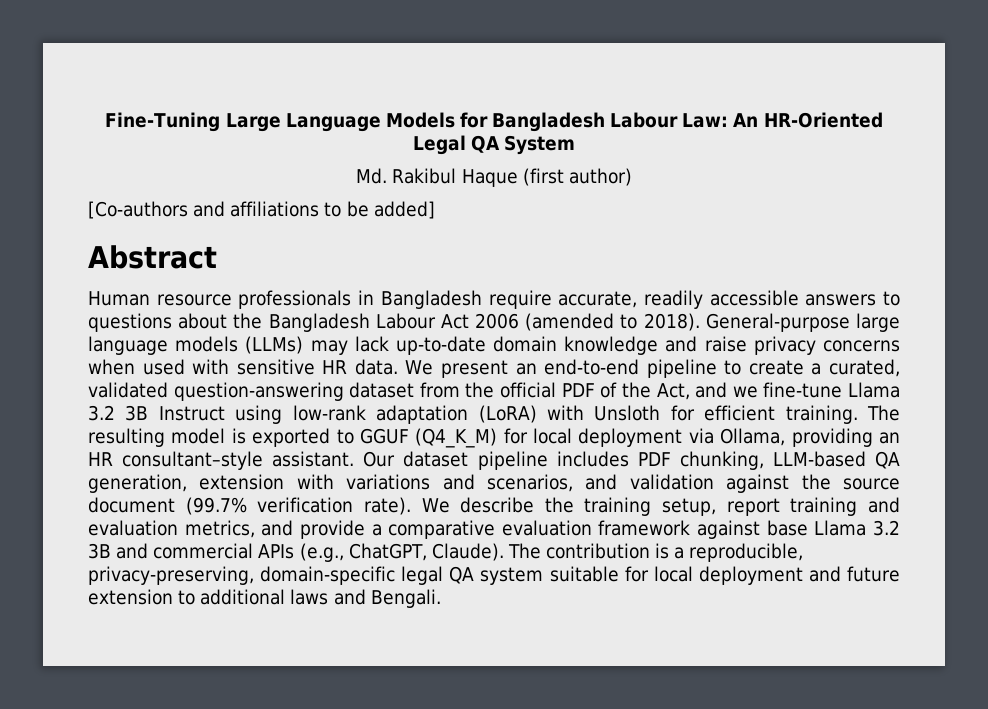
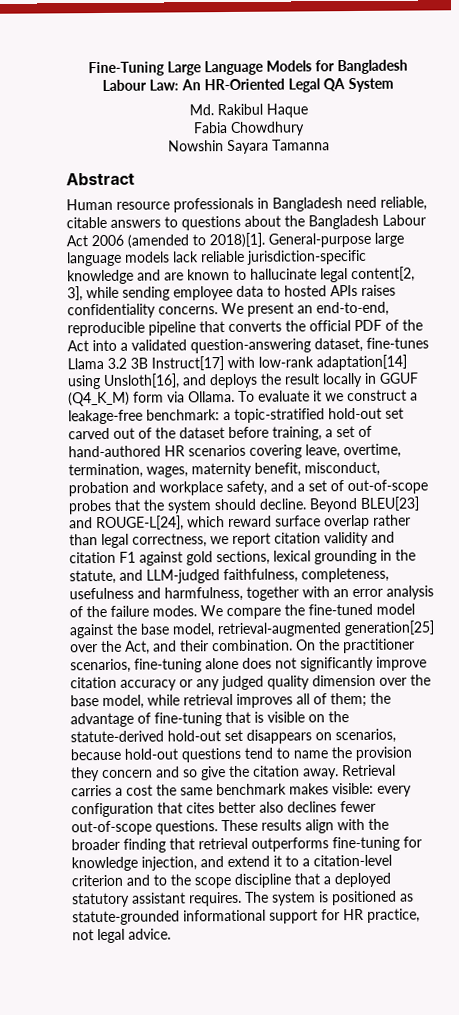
[522,168,632,186] [88,201,435,219] (first author) // [Co-authors and affiliations to be added] -> [193,121,305,136] [168,139,330,155] // Fabia Chowdhury // Nowshin Sayara Tamanna
[488,290,799,309] require accurate, readily accessible -> [346,196,427,211] [66,216,107,229] need reliable, citable
[643,313,700,331] 2018). -> [209,232,265,249] 2018)[1].
[245,336,901,355] [88,359,900,378] [88,382,460,401] (LLMs) may lack up-to-date domain knowledge and raise privacy concerns when used with sensitive HR data. We present an end-to-end pipeline to create a curated, validated question-answering dataset from -> [172,249,367,265] [67,266,415,285] [67,284,396,302] [67,301,389,319] [67,320,282,337] lack reliable jurisdiction-specific knowledge and are known to hallucinate legal content[2, 3], while sending employee data to hosted APIs raises confidentiality concerns. We present an end-to-end, reproducible pipeline that converts
[656,382,900,400] [88,405,900,424] [88,428,900,448] [88,451,901,470] [88,474,900,493] [88,497,901,516] [88,520,900,539] [88,543,804,562] [88,566,901,585] [88,589,441,608] Act, and we fine-tune Llama 3.2 3B Instruct using low-rank adaptation (LoRA) with Unsloth for efficient training. The resulting model is exported to GGUF (Q4_K_M) for local deployment via Ollama, providing an HR consultant–style assistant. Our dataset pipeline includes PDF chunking, LLM-based QA generation, extension with variations and scenarios, and validation against the source document (99.7% verification rate). We describe the training setup, report training and evaluation metrics, and provide a comparative evaluation framework against base Llama 3.2 3B and commercial APIs (e.g., ChatGPT, Claude). The contribution is a reproducible, privacy-preserving, domain-specific legal QA system suitable for local deployment and future extension to additional laws and Bengali. -> [67,337,429,354] [67,354,407,371] [67,372,419,390] [68,389,418,407] [68,407,404,425] [68,425,372,441] [68,443,401,459] [68,461,380,479] [68,479,428,497] [68,496,420,515] [69,514,411,532] [69,531,395,549] [69,549,416,566] [69,567,389,585] [69,585,434,602] [69,603,415,620] [69,620,435,639] [70,638,415,655] [70,656,427,674] [70,674,431,691] [70,692,391,710] [70,711,349,728] [70,728,396,744] [70,746,412,763] [71,764,396,782] [71,782,412,797] [71,800,376,818] [71,818,389,836] [71,836,422,853] [71,854,392,872] [71,872,391,889] [72,890,414,908] [72,908,420,926] [72,928,171,944] Act into a validated question-answering dataset, fine-tunes Llama 3.2 3B Instruct[17] with low-rank adaptation[14] using Unsloth[16], and deploys the result locally in GGUF (Q4_K_M) form via Ollama. To evaluate it we construct a leakage-free benchmark: a topic-stratified hold-out set carved out of the dataset before training, a set of hand-authored HR scenarios covering leave, overtime, termination, wages, maternity benefit, misconduct, probation and workplace safety, and a set of out-of-scope probes that the system should decline. Beyond BLEU[23] and ROUGE-L[24], which reward surface overlap rather than legal correctness, we report citation validity and citation F1 against gold sections, lexical grounding in the statute, and LLM-judged faithfulness, completeness, usefulness and harmfulness, together with an error analysis of the failure modes. We compare the fine-tuned model against the base model, retrieval-augmented generation[25] over the Act, and their combination. On the practitioner scenarios, fine-tuning alone does not significantly improve citation accuracy or any judged quality dimension over the base model, while retrieval improves all of them; the advantage of fine-tuning that is visible on the statute-derived hold-out set disappears on scenarios, because hold-out questions tend to name the provision they concern and so give the citation away. Retrieval carries a cost the same benchmark makes visible: every configuration that cites better also declines fewer out-of-scope questions. These results align with the broader finding that retrieval outperforms fine-tuning for knowledge injection, and extend it to a citation-level criterion and to the scope discipline that a deployed statutory assistant requires. The system is positioned as statute-grounded informational support for HR practice, not legal advice.

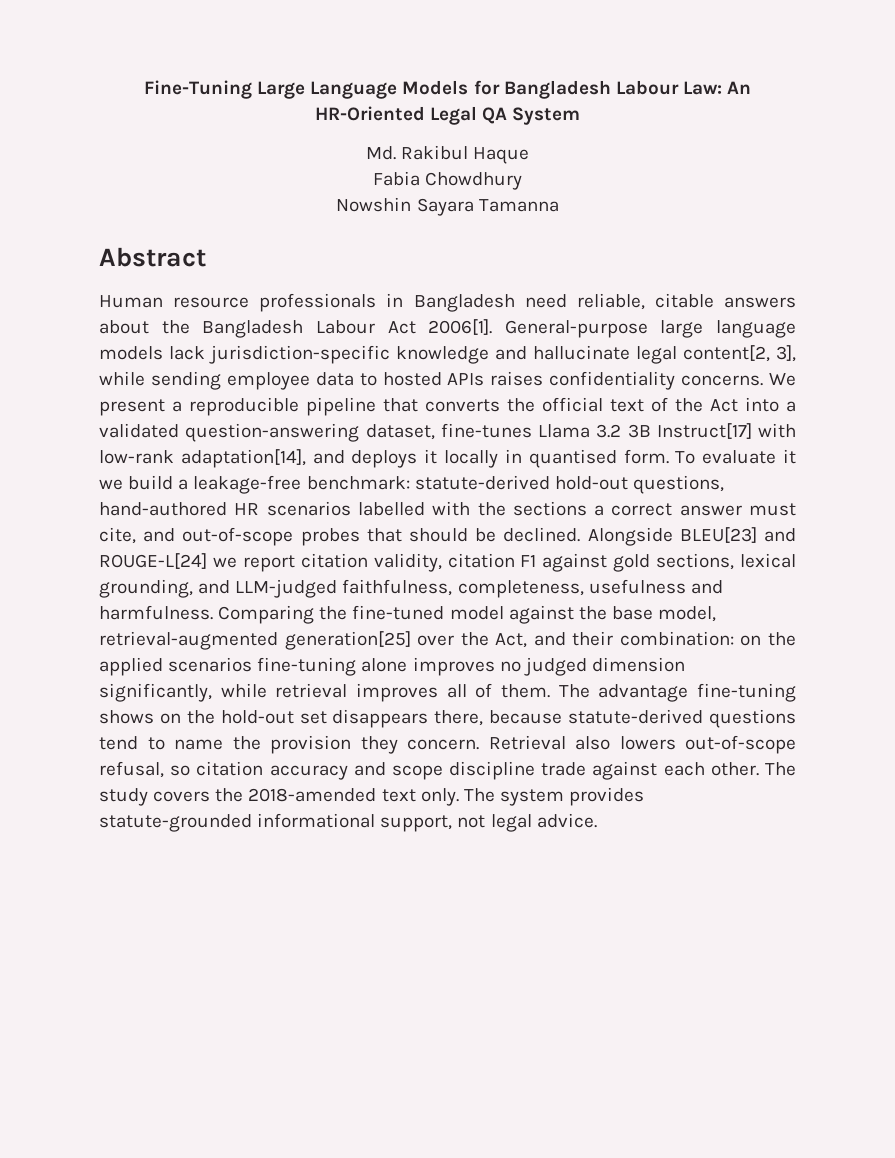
[164,215,241,231] to questions -> (796, 302) none
[91,232,265,249] 2006 (amended to 2018)[1]. -> [428,319,493,335] 2006[1].
[200,250,245,263] reliable -> (205, 353) none
[164,268,247,281] are known to -> (527, 353) none
[297,301,389,317] an end-to-end, -> [172,401,182,412] a
[354,319,382,332] PDF -> [610,399,644,412] text
[316,354,407,371] [67,372,419,390] [68,390,235,407] adaptation[14] using Unsloth[16], and deploys the result locally in GGUF (Q4_K_M) form via Ollama. -> [180,449,669,468] adaptation[14], and deploys it locally in quantised form.
[347,389,407,402] construct -> [128,475,174,490] build
[223,407,404,423] [68,425,372,441] [68,443,401,459] [68,461,380,479] [68,479,428,497] [68,496,420,515] [69,514,411,532] [69,533,207,549] a topic-stratified hold-out set carved out of the dataset before training, a set of hand-authored HR scenarios covering leave, overtime, termination, wages, maternity benefit, misconduct, probation and workplace safety, and a set of out-of-scope probes that the system should decline. Beyond BLEU[23] and ROUGE-L[24], which reward surface overlap rather than legal correctness, -> [414,475,724,494] [99,501,796,516] [99,527,796,546] [99,553,207,569] statute-derived hold-out questions, hand-authored HR scenarios labelled with the sections a correct answer must cite, and out-of-scope probes that should be declined. Alongside BLEU[23] and ROUGE-L[24]
[324,531,395,547] validity and -> [373,553,442,572] validity,
[314,549,416,565] [69,569,116,585] grounding in the statute, -> [99,579,193,598] grounding,
[164,585,434,602] [69,605,281,620] harmfulness, together with an error analysis of the failure modes. We compare -> [99,605,315,624] harmfulness. Comparing
[212,638,415,654] [70,656,427,674] [70,674,431,691] [70,694,144,710] combination. On the practitioner scenarios, fine-tuning alone does not significantly improve citation accuracy or any judged quality dimension over the base model, -> [619,631,796,646] [99,657,685,676] [99,683,212,702] combination: on the applied scenarios fine-tuning alone improves no judged dimension significantly,
[330,692,391,708] [70,711,349,728] [70,730,164,743] them; the advantage of fine-tuning that is visible on the statute-derived -> [501,683,797,702] [99,710,215,724] them. The advantage fine-tuning shows on the
[315,728,396,744] [70,748,178,761] on scenarios, because hold-out -> [434,709,704,726] there, because statute-derived
[102,764,396,781] [71,782,412,797] [71,800,376,818] [71,818,389,836] [71,836,422,853] [71,854,392,872] [71,872,391,889] [72,890,414,908] [72,908,420,926] concern and so give the citation away. Retrieval carries a cost the same benchmark makes visible: every configuration that cites better also declines fewer out-of-scope questions. These results align with the broader finding that retrieval outperforms fine-tuning for knowledge injection, and extend it to a citation-level criterion and to the scope discipline that a deployed statutory assistant requires. The system is positioned as statute-grounded informational support for HR practice, -> [407,735,796,754] [99,761,797,780] [99,787,645,806] [99,813,453,832] concern. Retrieval also lowers out-of-scope refusal, so citation accuracy and scope discipline trade against each other. The study covers the 2018-amended text only. The system provides statute-grounded informational support,

